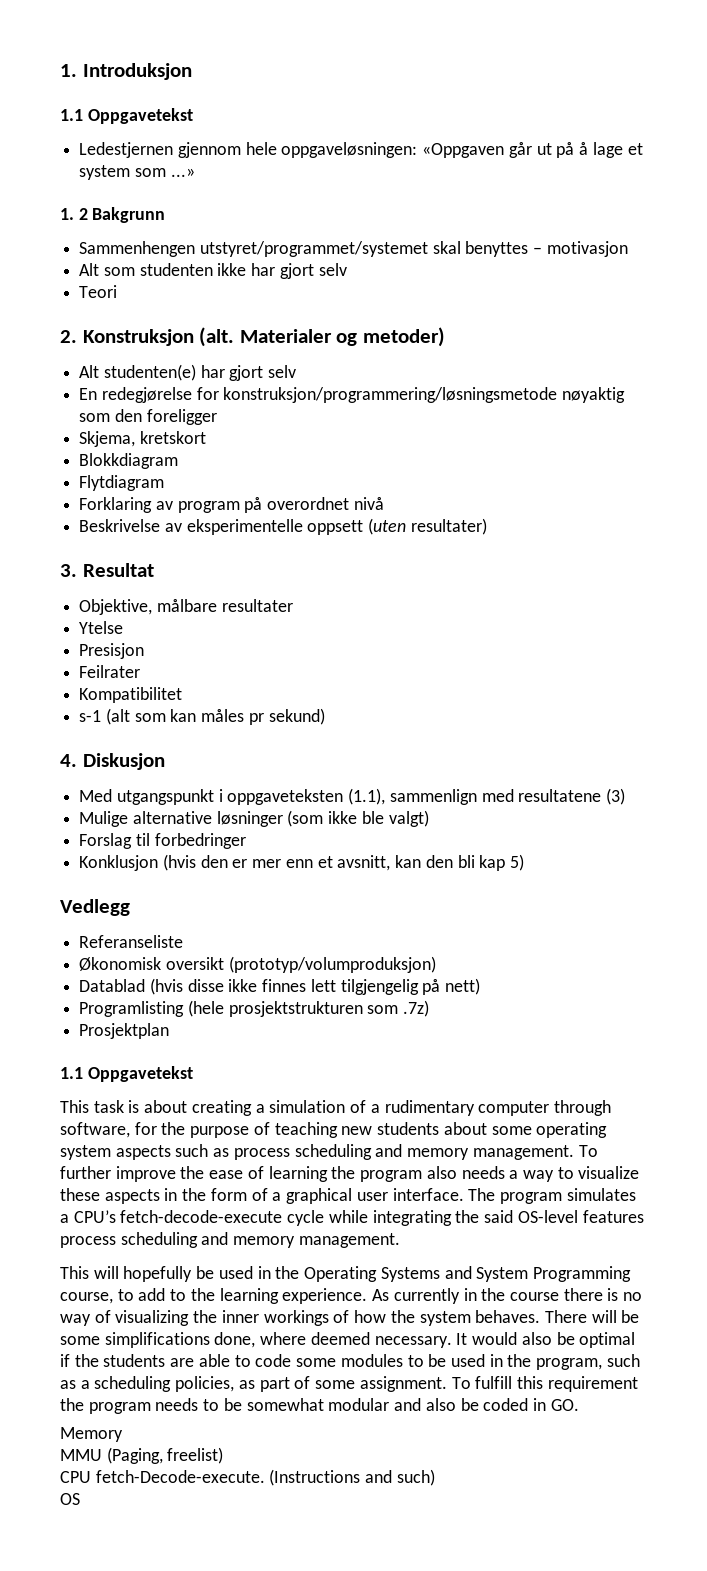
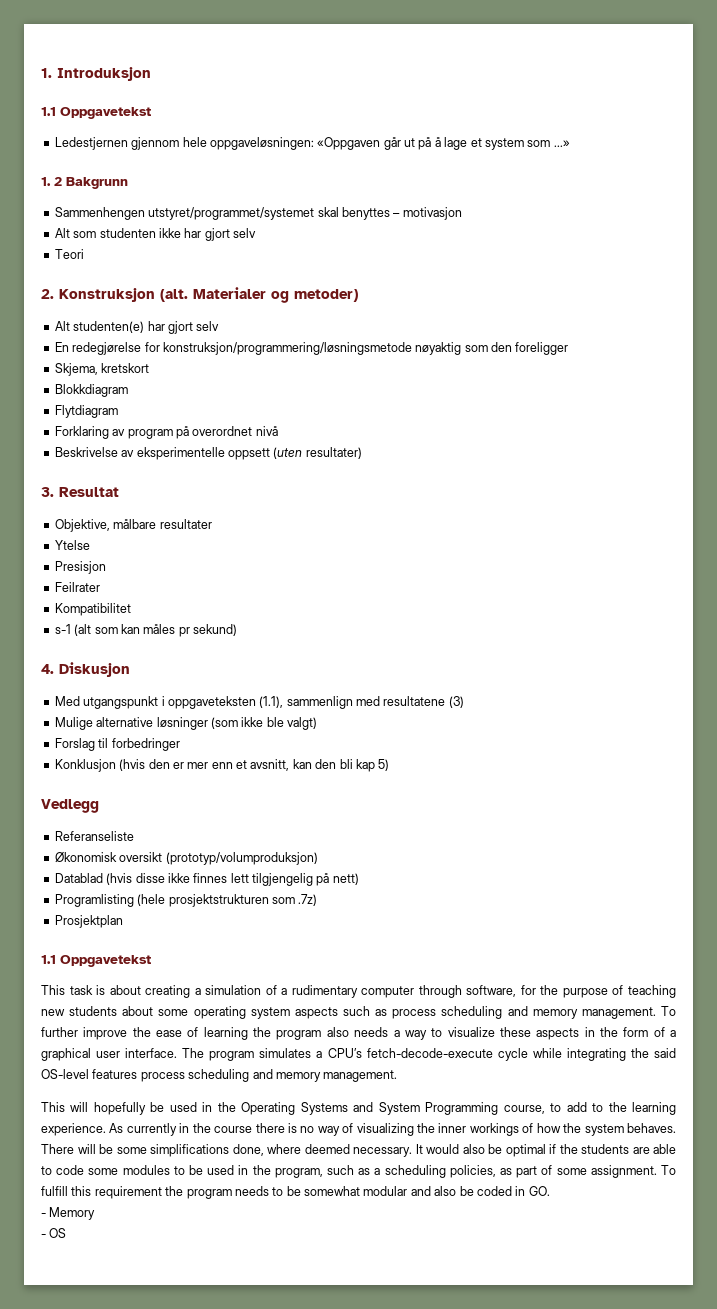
(579, 1405) none -> [41,1213,46,1217] -
[60,1447,224,1464] [60,1469,435,1486] MMU (Paging, freelist) // CPU fetch-Decode-execute. (Instructions and such) // -> [41,1234,46,1238] -

